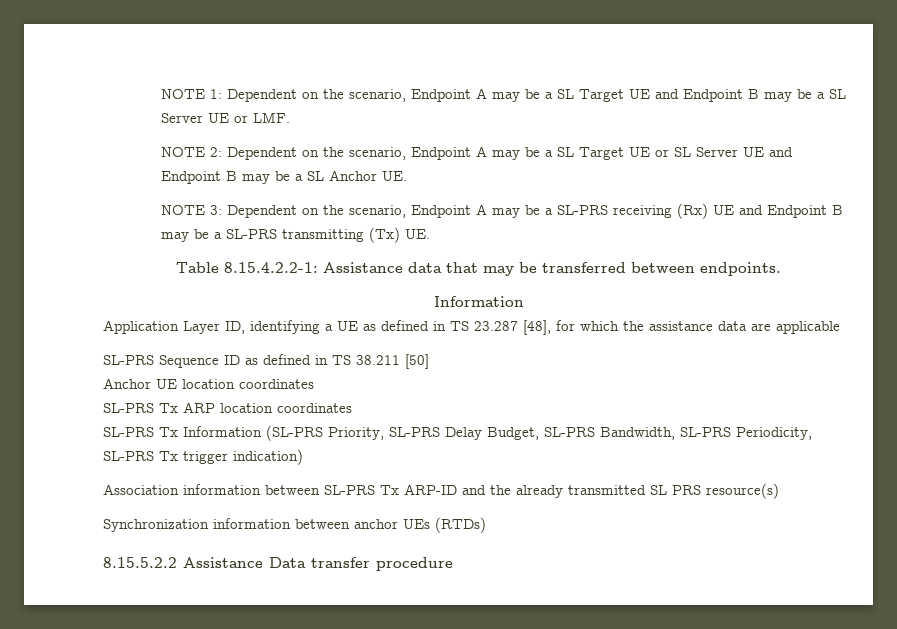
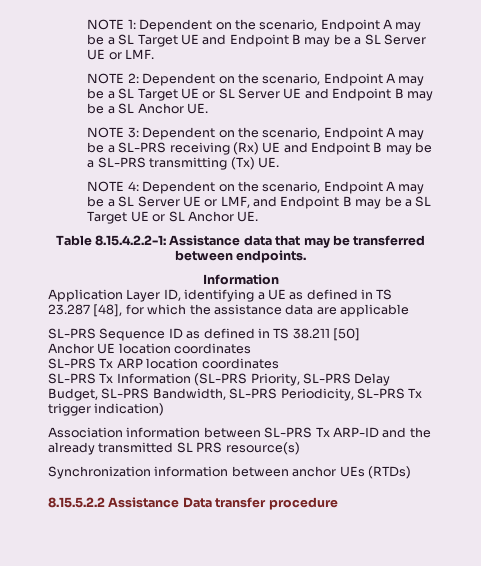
(430, 234) none -> [87,181,425,194] [87,196,432,209] [87,211,259,224] // NOTE 4: Dependent on the scenario, Endpoint A may be a SL Server UE or LMF, and Endpoint B may be a SL Target UE or SL Anchor UE.

